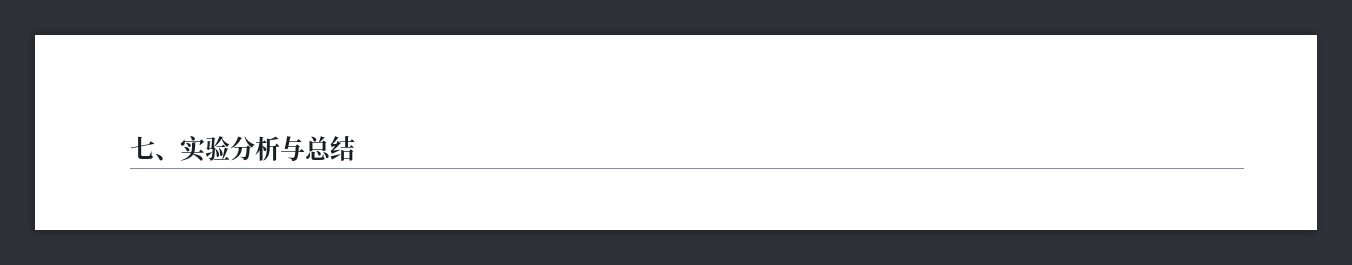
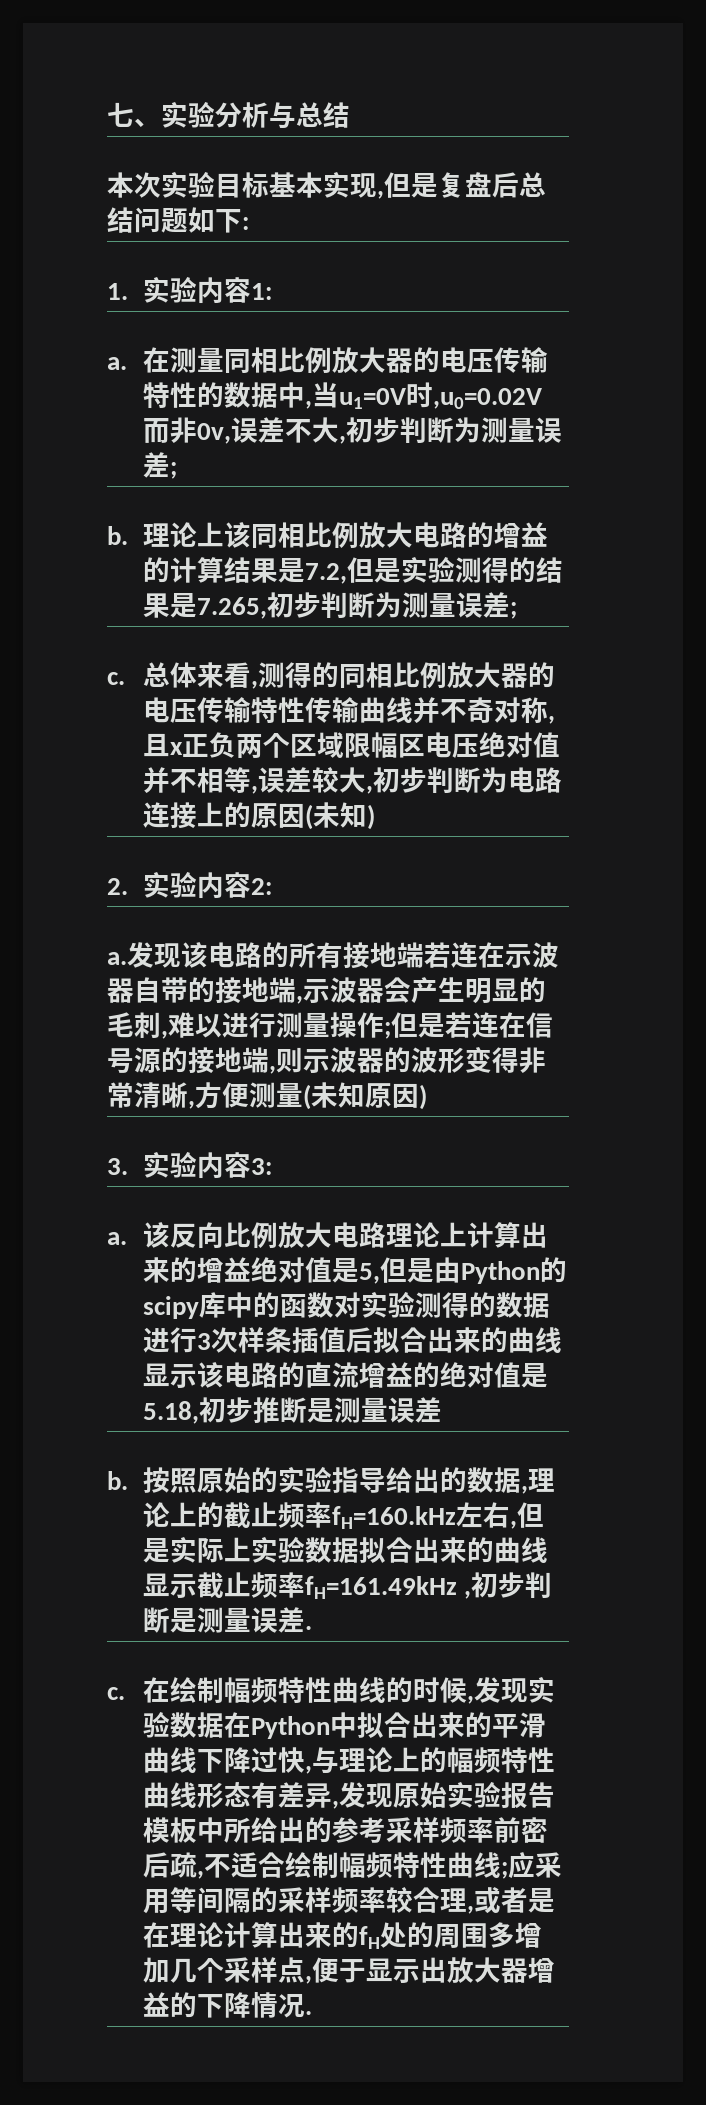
(355, 148) none -> [107,172,546,199] [107,207,249,233] [107,277,273,304] [107,347,549,374] [143,382,543,409] [143,417,563,444] [143,452,178,479] [107,522,549,549] [143,557,564,584] [143,592,518,619] [107,662,556,689] [143,697,556,724] [143,732,561,758] [143,767,563,794] [143,802,376,830] [107,872,273,899] [107,942,559,969] [107,977,546,1004] [107,1012,553,1039] [107,1047,546,1074] [107,1082,427,1110] [107,1152,273,1179] [107,1222,549,1248] [143,1257,568,1284] [143,1292,551,1319] [143,1327,563,1353] [143,1362,549,1388] [143,1397,443,1424] [107,1467,556,1494] [143,1502,545,1529] [143,1537,549,1563] [143,1572,553,1599] [143,1607,313,1633] [107,1677,556,1704] [143,1712,547,1739] [143,1747,556,1774] [143,1782,556,1809] [143,1817,549,1843] [143,1852,563,1879] [143,1887,556,1914] [143,1922,543,1949] [143,1957,556,1984] [143,1992,313,2018] // 本次实验目标基本实现,但是复盘后总结问题如下: // 1.实验内容1: // a.在测量同相比例放大器的电压传输特性的数据中,当u1=0V时,u0=0.02V而非0v,误差不大,初步判断为测量误差; // b.理论上该同相比例放大电路的增益的计算结果是7.2,但是实验测得的结果是7.265,初步判断为测量误差; // c.总体来看,测得的同相比例放大器的电压传输特性传输曲线并不奇对称,且x正负两个区域限幅区电压绝对值并不相等,误差较大,初步判断为电路连接上的原因(未知) // 2.实验内容2: // a.发现该电路的所有接地端若连在示波器自带的接地端,示波器会产生明显的毛刺,难以进行测量操作;但是若连在信号源的接地端,则示波器的波形变得非常清晰,方便测量(未知原因) // 3.实验内容3: // a.该反向比例放大电路理论上计算出来的增益绝对值是5,但是由Python的scipy库中的函数对实验测得的数据进行3次样条插值后拟合出来的曲线显示该电路的直流增益的绝对值是5.18,初步推断是测量误差 // b.按照原始的实验指导给出的数据,理论上的截止频率fH=160.kHz左右,但是实际上实验数据拟合出来的曲线显示截止频率fH=161.49kHz ,初步判断是测量误差. // c.在绘制幅频特性曲线的时候,发现实验数据在Python中拟合出来的平滑曲线下降过快,与理论上的幅频特性曲线形态有差异,发现原始实验报告模板中所给出的参考采样频率前密后疏,不适合绘制幅频特性曲线;应采用等间隔的采样频率较合理,或者是在理论计算出来的fH处的周围多增加几个采样点,便于显示出放大器增益的下降情况.

